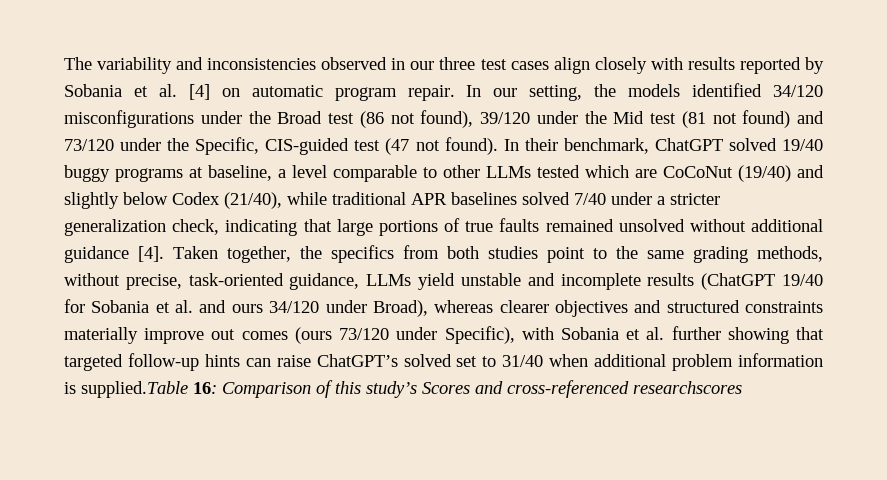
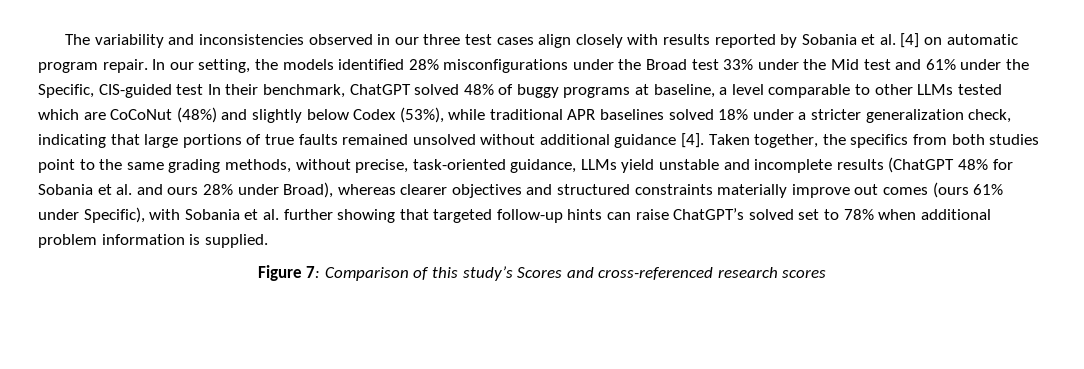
[773,85,824,97] 34/120 -> [408,59,439,70] 28%
[359,110,824,128] [64,139,114,151] (86 not found), 39/120 under the Mid test (81 not found) and 73/120 -> [723,59,956,70] 33% under the Mid test and 61%
[385,137,498,155] (47 not found). -> (204, 89) none
[781,139,823,151] 19/40 -> [463,84,514,95] 48% of
[738,165,791,182] (19/40) -> [176,107,217,123] (48%)
[224,192,282,209] (21/40), -> [399,107,444,123] (53%),
[574,193,606,205] 7/40 -> [718,109,749,120] 18%
[782,274,824,286] 19/40 -> [958,159,989,170] 48%
[269,301,320,313] 34/120 -> [202,184,233,195] 28%
[339,328,390,340] 73/120 -> [973,184,1004,195] 61%
[502,355,544,367] 31/40 -> [843,209,874,220] 78%
[81,381,217,398] supplied.Table 16: -> [204,234,268,248] [257,265,321,281] supplied. // Figure 7:
[633,381,742,394] researchscores -> [717,267,827,278] research scores

